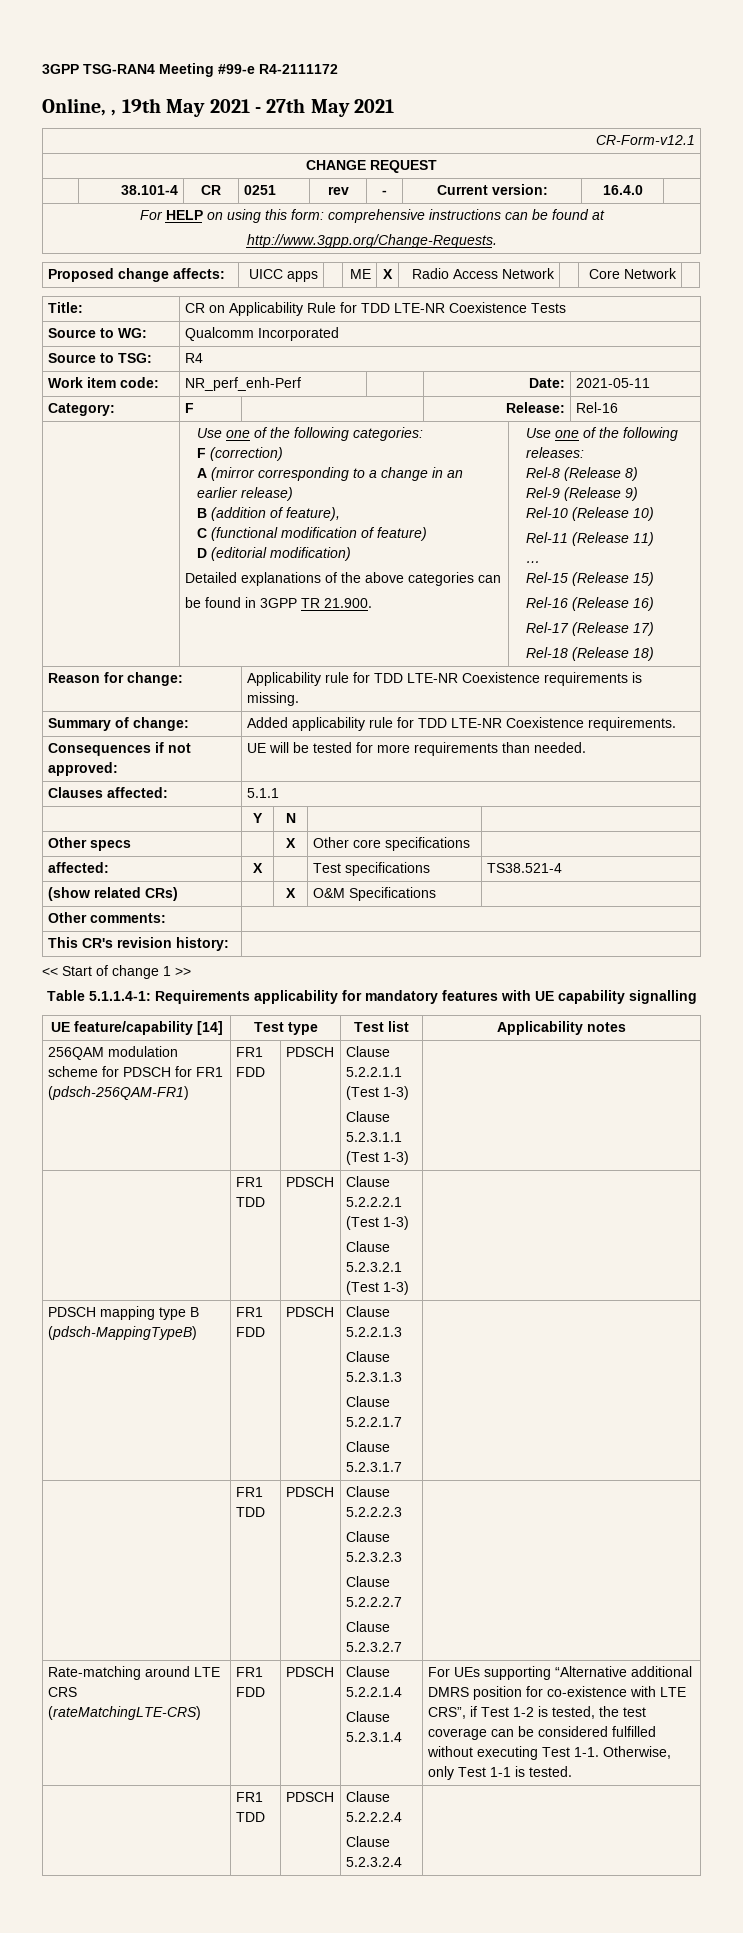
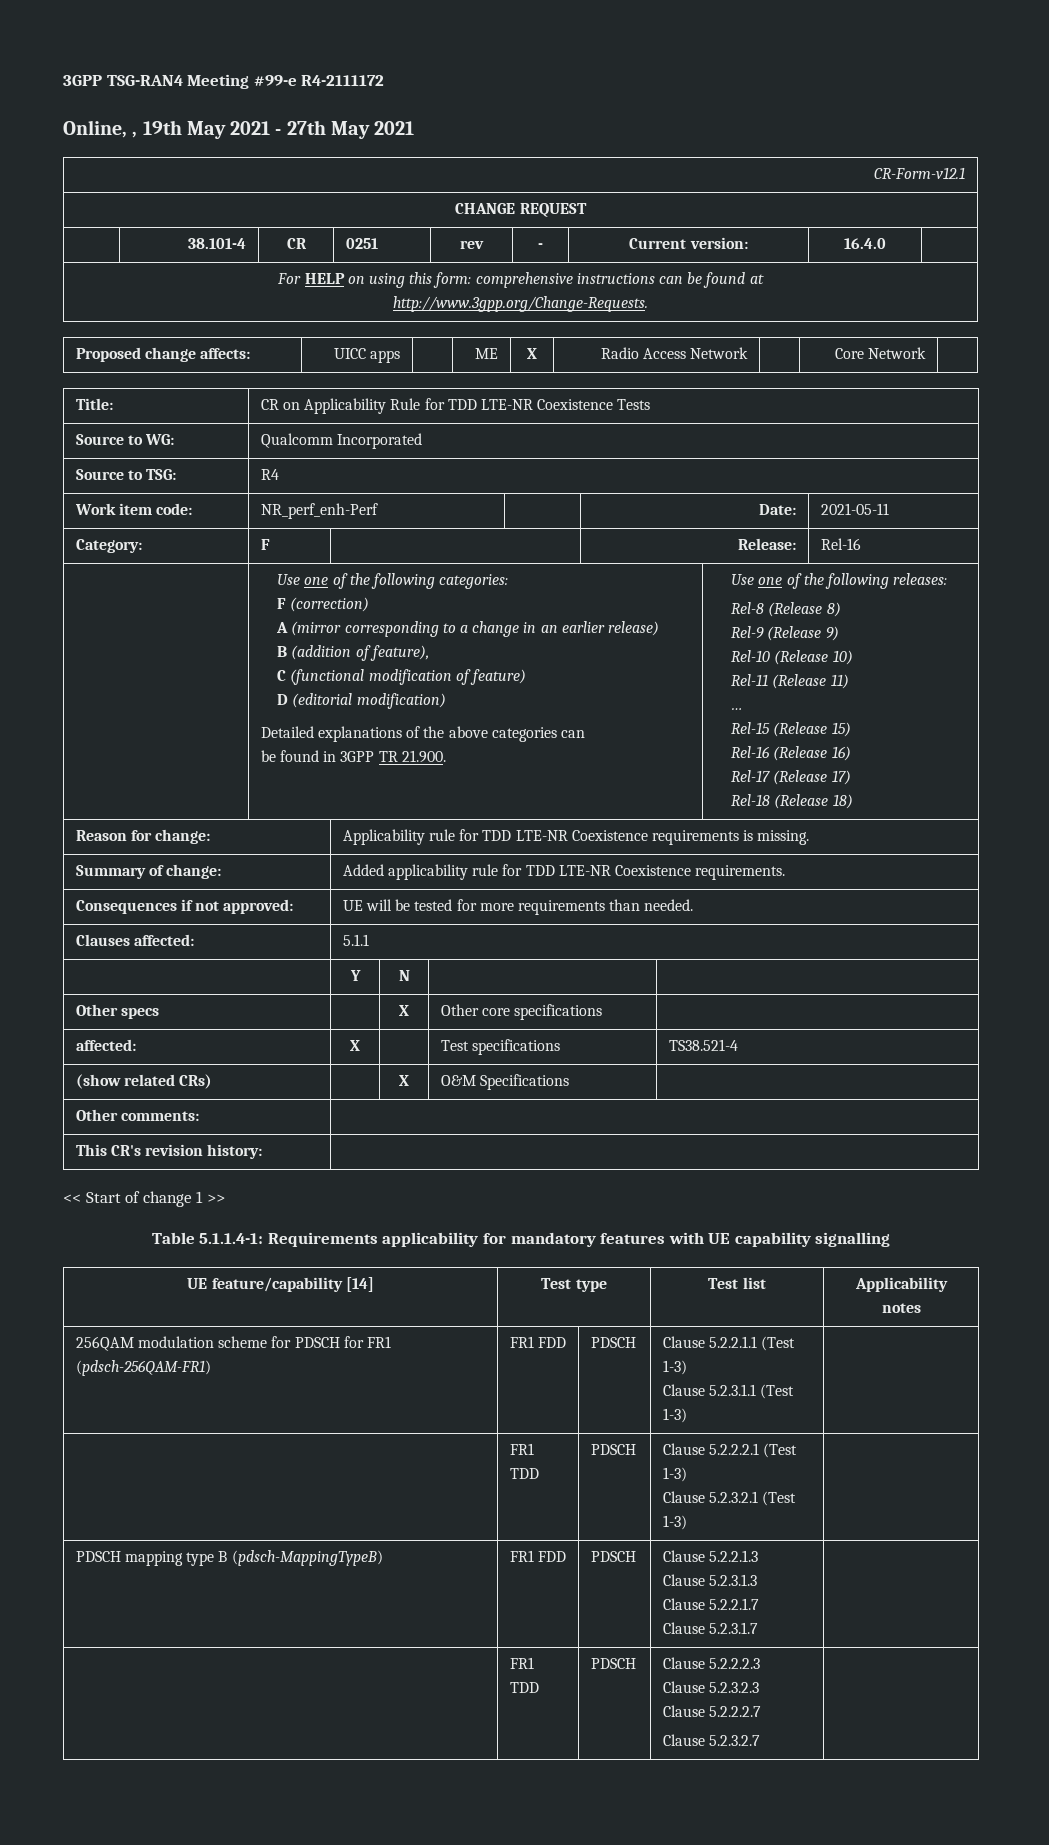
[47,1666,220,1680] [47,1687,77,1697] [47,1706,201,1720] [235,1667,263,1677] [235,1687,265,1697] [285,1667,334,1677] [345,1666,390,1677] [345,1687,402,1697] [345,1711,390,1722] [345,1732,402,1742] [427,1666,692,1680] [427,1686,686,1700] [427,1706,646,1719] [427,1726,656,1740] [426,1746,671,1760] [427,1766,572,1780] [235,1792,263,1802] [235,1812,265,1822] [285,1792,334,1802] [345,1791,390,1802] [345,1812,402,1822] [345,1836,390,1847] [345,1857,402,1867] // Rate-matching around LTE CRS (rateMatchingLTE-CRS) | FR1 FDD | PDSCH | Clause 5.2.2.1.4 // Clause 5.2.3.1.4 | For UEs supporting “Alternative additional DMRS position for co-existence with LTE CRS”, if Test 1-2 is tested, the test coverage can be considered fulfilled without executing Test 1-1. Otherwise, only Test 1-1 is tested. // | FR1 TDD | PDSCH | Clause 5.2.2.2.4 // Clause 5.2.3.2.4 | -> (761, 1740) none

